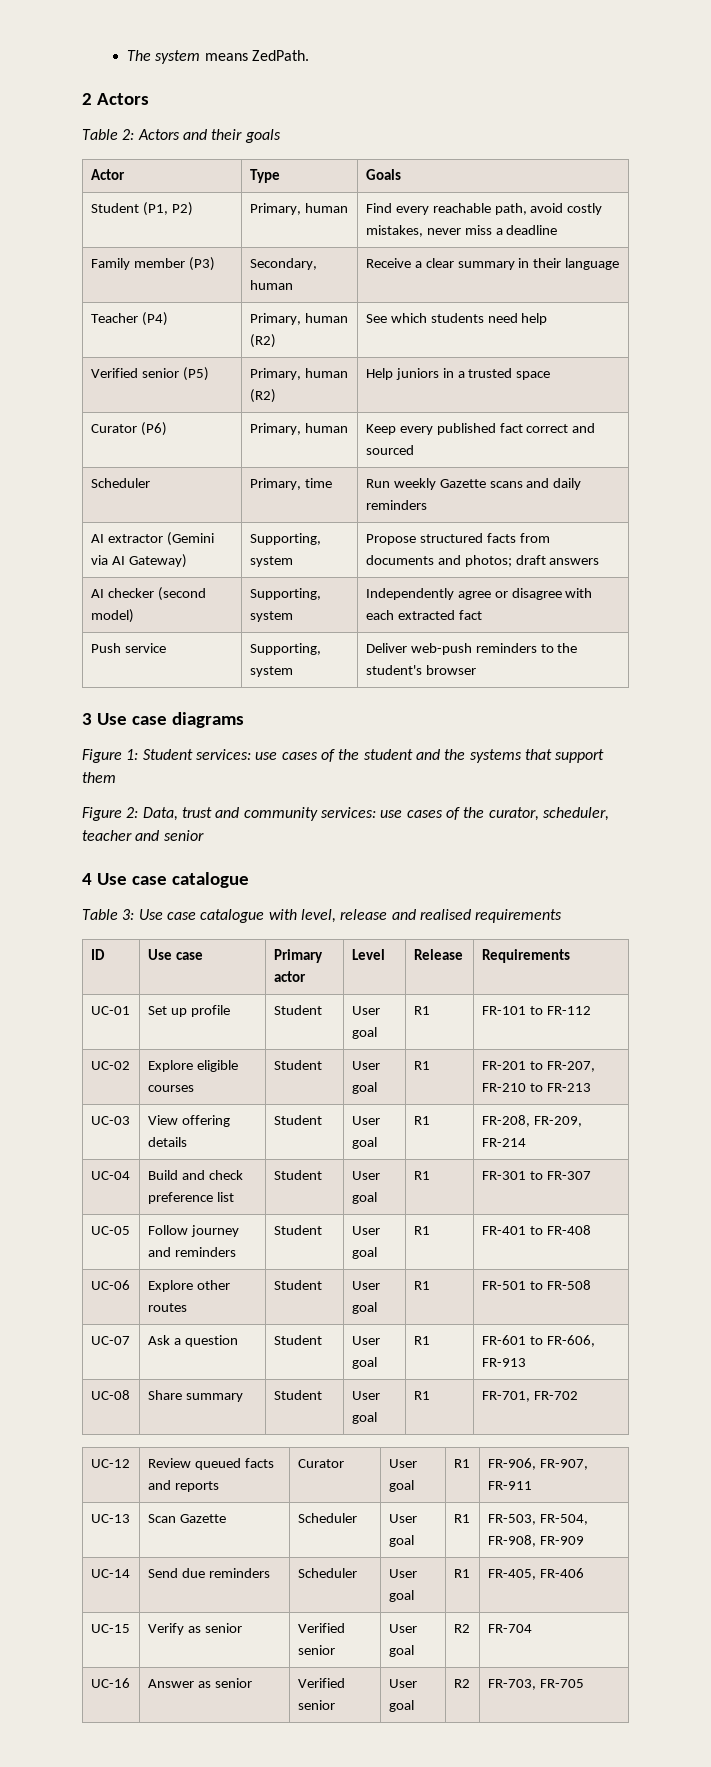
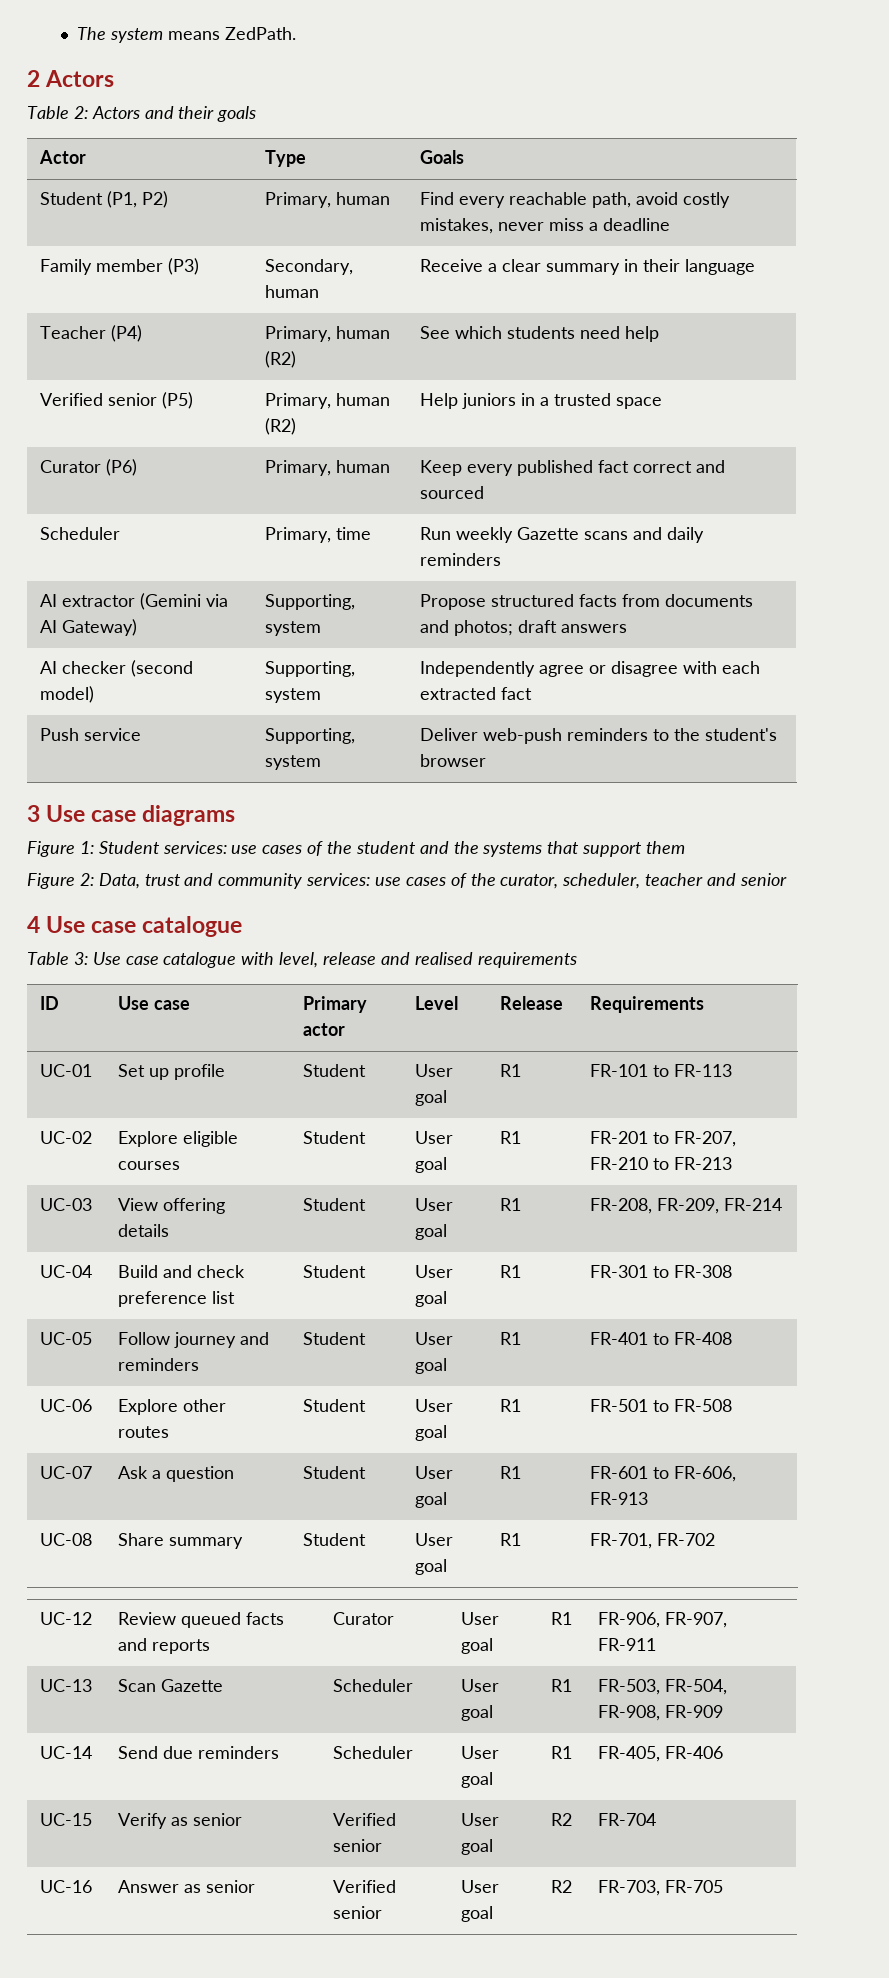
[546,1006,591,1015] FR-112 -> [673,1064,732,1077] FR-113
[546,1171,591,1180] FR-307 -> [673,1265,732,1278] FR-308

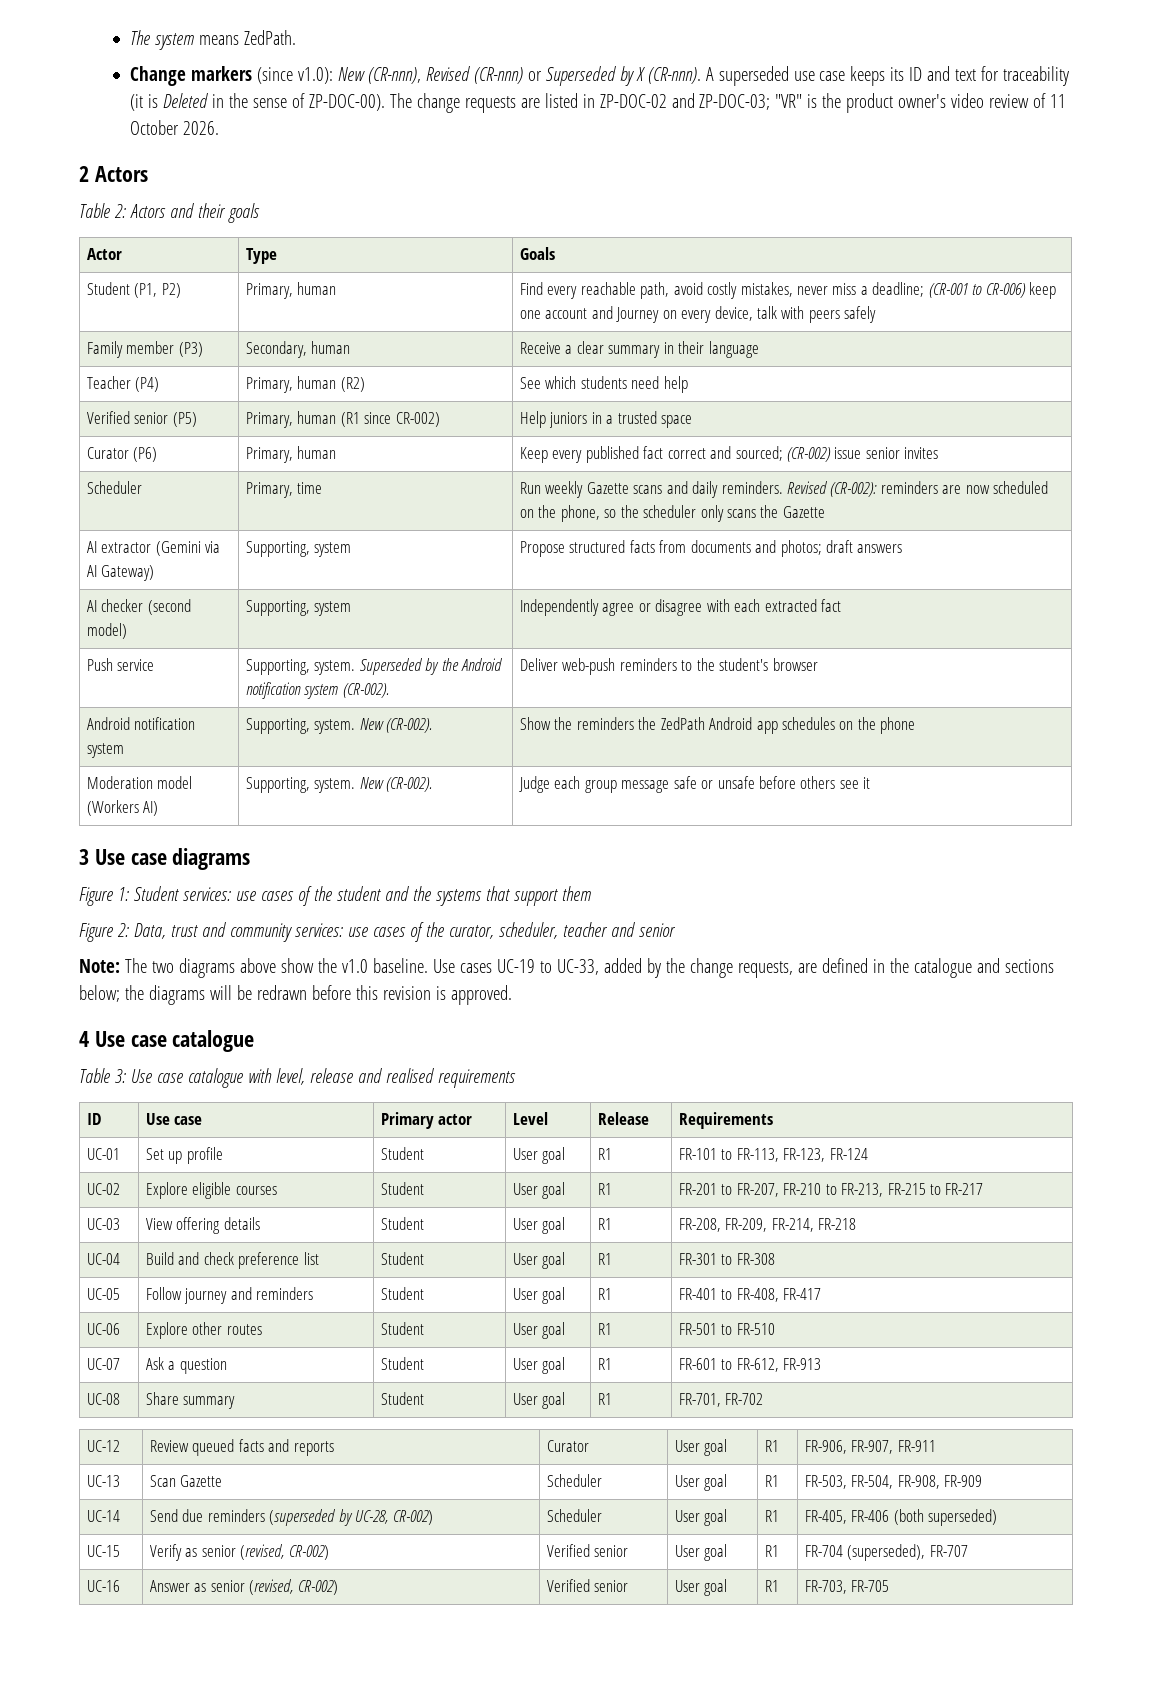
(297, 33) none -> [129,66,1070,86] [129,93,1067,113] [129,120,219,135] // Change markers (since v1.0): New (CR-nnn), Revised (CR-nnn) or Superseded by X (CR-nnn). A superseded use case keeps its ID and text for traceability (it is Deleted in the sense of ZP-DOC-00). The change requests are listed in ZP-DOC-02 and ZP-DOC-03; "VR" is the product owner's video review of 11 October 2026.
[602,218,670,231] deadline -> [872,282,1057,299] [519,306,877,323] deadline; (CR-001 to CR-006) keep one account and Journey on every device, talk with peers safely
[264,418,296,435] (R2) -> [340,412,440,427] (R1 since CR-002)
[419,486,484,499] sourced -> [735,446,939,462] sourced; (CR-002) issue senior invites
[419,553,501,566] reminders -> [721,481,1049,497] [519,505,825,522] reminders. Revised (CR-002): reminders are now scheduled on the phone, so the scheduler only scans the Gazette
[264,755,321,770] system -> [314,658,503,675] [245,682,389,699] system. Superseded by the Android notification system (CR-002).
(486, 760) none -> [86,717,196,730] [86,743,124,758] [245,718,433,734] [519,717,916,734] [86,776,193,789] [86,800,159,816] [245,777,433,793] [518,776,871,793] // Android notification system | Supporting, system. New (CR-002). | Show the reminders the ZedPath Android app schedules on the phone // Moderation model (Workers AI) | Supporting, system. New (CR-002). | Judge each group message safe or unsafe before others see it
(787, 879) none -> [79,958,1054,978] [79,985,512,1005] // Note: The two diagrams above show the v1.0 baseline. Use cases UC-19 to UC-33, added by the change requests, are defined in the catalogue and sections below; the diagrams will be redrawn before this revision is approved.
[673,1064,732,1077] FR-113 -> [736,1148,868,1162] FR-113, FR-123, FR-124
[673,1157,732,1170] FR-213 -> [841,1183,984,1197] FR-213, FR-215 to FR-217
[723,1198,782,1211] FR-214 -> [771,1218,857,1232] FR-214, FR-218
[673,1332,732,1345] FR-408 -> [736,1288,822,1302] FR-408, FR-417
[673,1399,732,1412] FR-508 -> [736,1323,775,1335] FR-510
[673,1466,736,1482] FR-606, -> [736,1358,779,1372] FR-612,
(279, 1752) none -> [269,1509,433,1526] (superseded by UC-28, CR-002)
(723, 1752) none -> [893,1509,998,1526] (both superseded)
[332,1813,396,1826] [332,1839,382,1852] [460,1813,499,1826] [460,1839,493,1855] [550,1813,572,1826] | Verified senior | User goal | R2 -> [240,1544,329,1560] [546,1544,629,1557] [674,1544,728,1561] [764,1545,779,1557] (revised, CR-002) | Verified senior | User goal | R1
(656, 1819) none -> [847,1544,968,1561] (superseded), FR-707
[332,1880,396,1893] [332,1906,382,1919] [460,1880,499,1893] [460,1906,493,1922] [550,1880,572,1893] | Verified senior | User goal | R2 -> [249,1579,338,1595] [546,1579,629,1592] [674,1579,728,1596] [764,1580,779,1592] (revised, CR-002) | Verified senior | User goal | R1

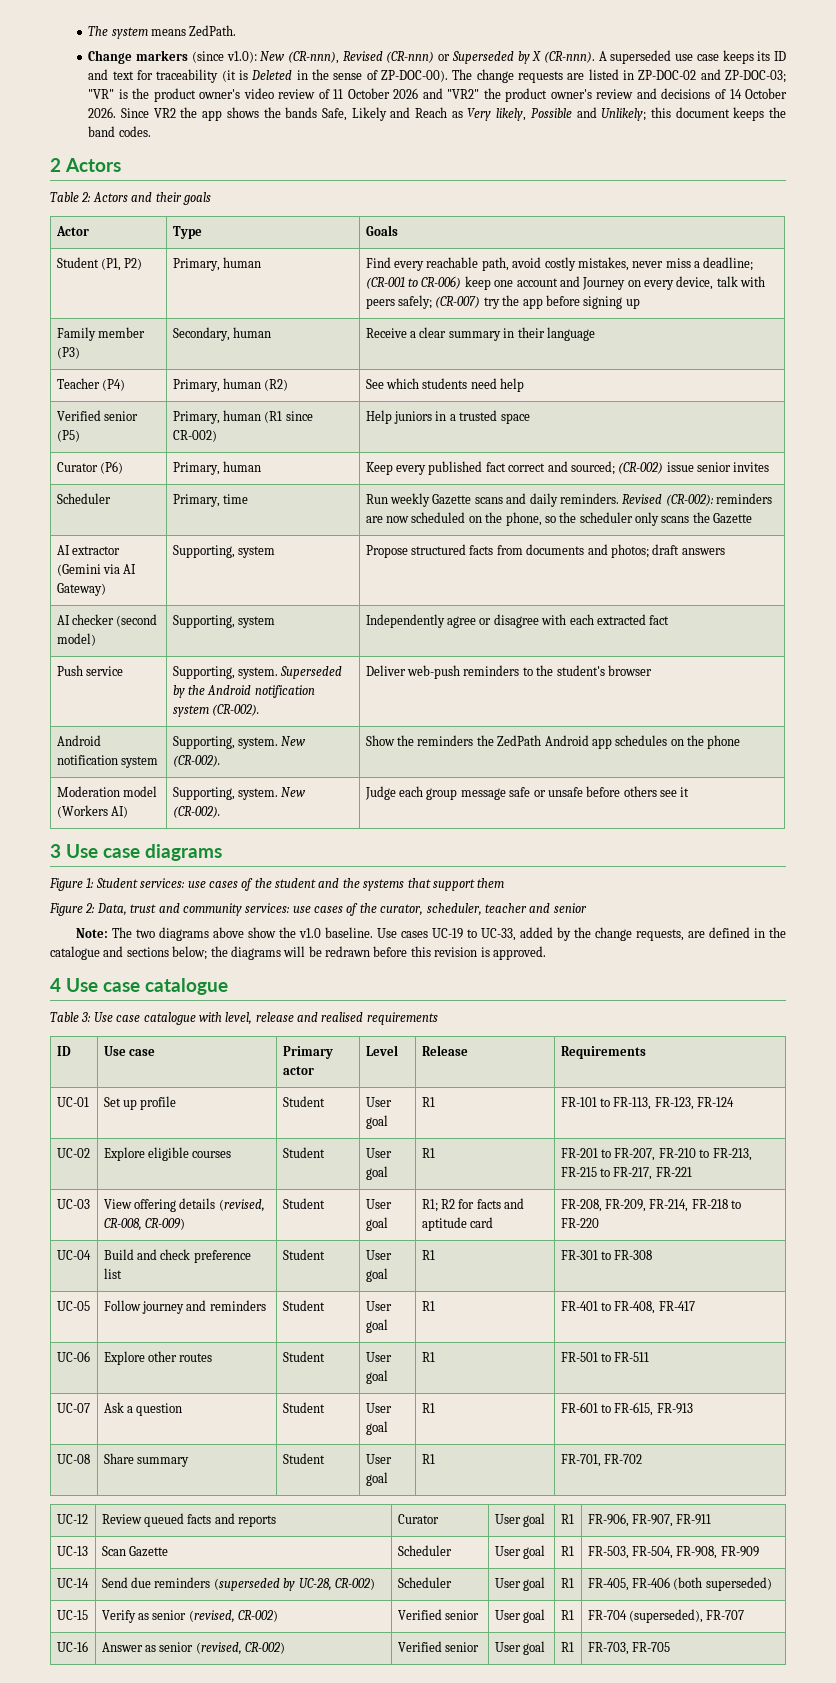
[182,121,219,135] 2026. -> [393,88,787,102] [88,107,787,121] [88,126,151,137] 2026 and "VR2" the product owner's review and decisions of 14 October 2026. Since VR2 the app shows the bands Safe, Likely and Reach as Very likely, Possible and Unlikely; this document keeps the band codes.
[844,306,877,323] safely -> [398,295,640,309] safely; (CR-007) try the app before signing up
[945,1183,984,1195] FR-217 -> [613,1167,692,1180] FR-217, FR-221
[380,1217,424,1230] [512,1217,566,1234] [597,1218,612,1230] | Student | User goal | R1 -> [218,1199,265,1212] [103,1218,186,1231] [282,1198,325,1209] [365,1199,392,1209] [365,1217,388,1231] [421,1198,525,1212] [421,1217,494,1231] (revised, CR-008, CR-009) | Student | User goal | R1; R2 for facts and aptitude card
(857, 1224) none -> [731,1200,742,1209] [560,1218,599,1228] to FR-220
[736,1323,775,1335] FR-510 -> [614,1352,650,1362] FR-511
[736,1358,779,1372] FR-612, -> [614,1402,654,1416] FR-615,

